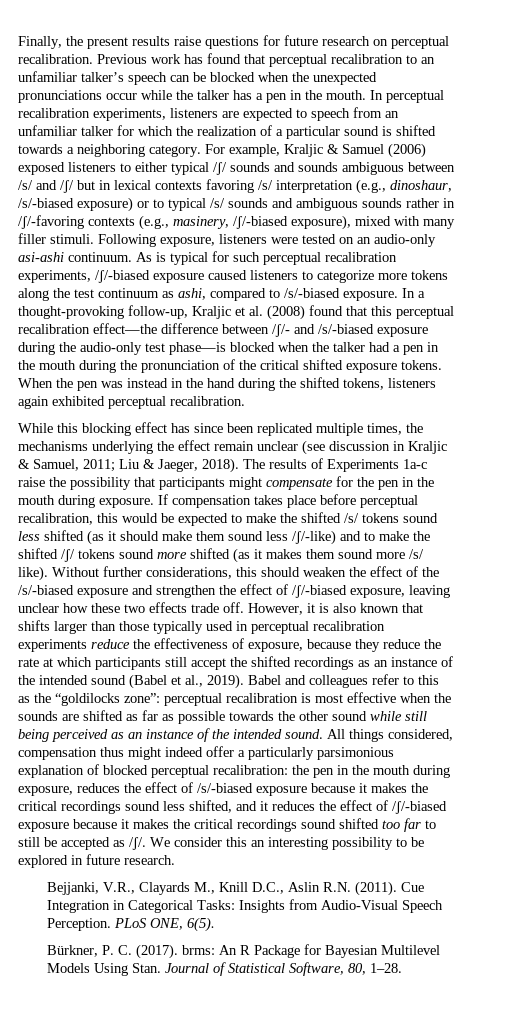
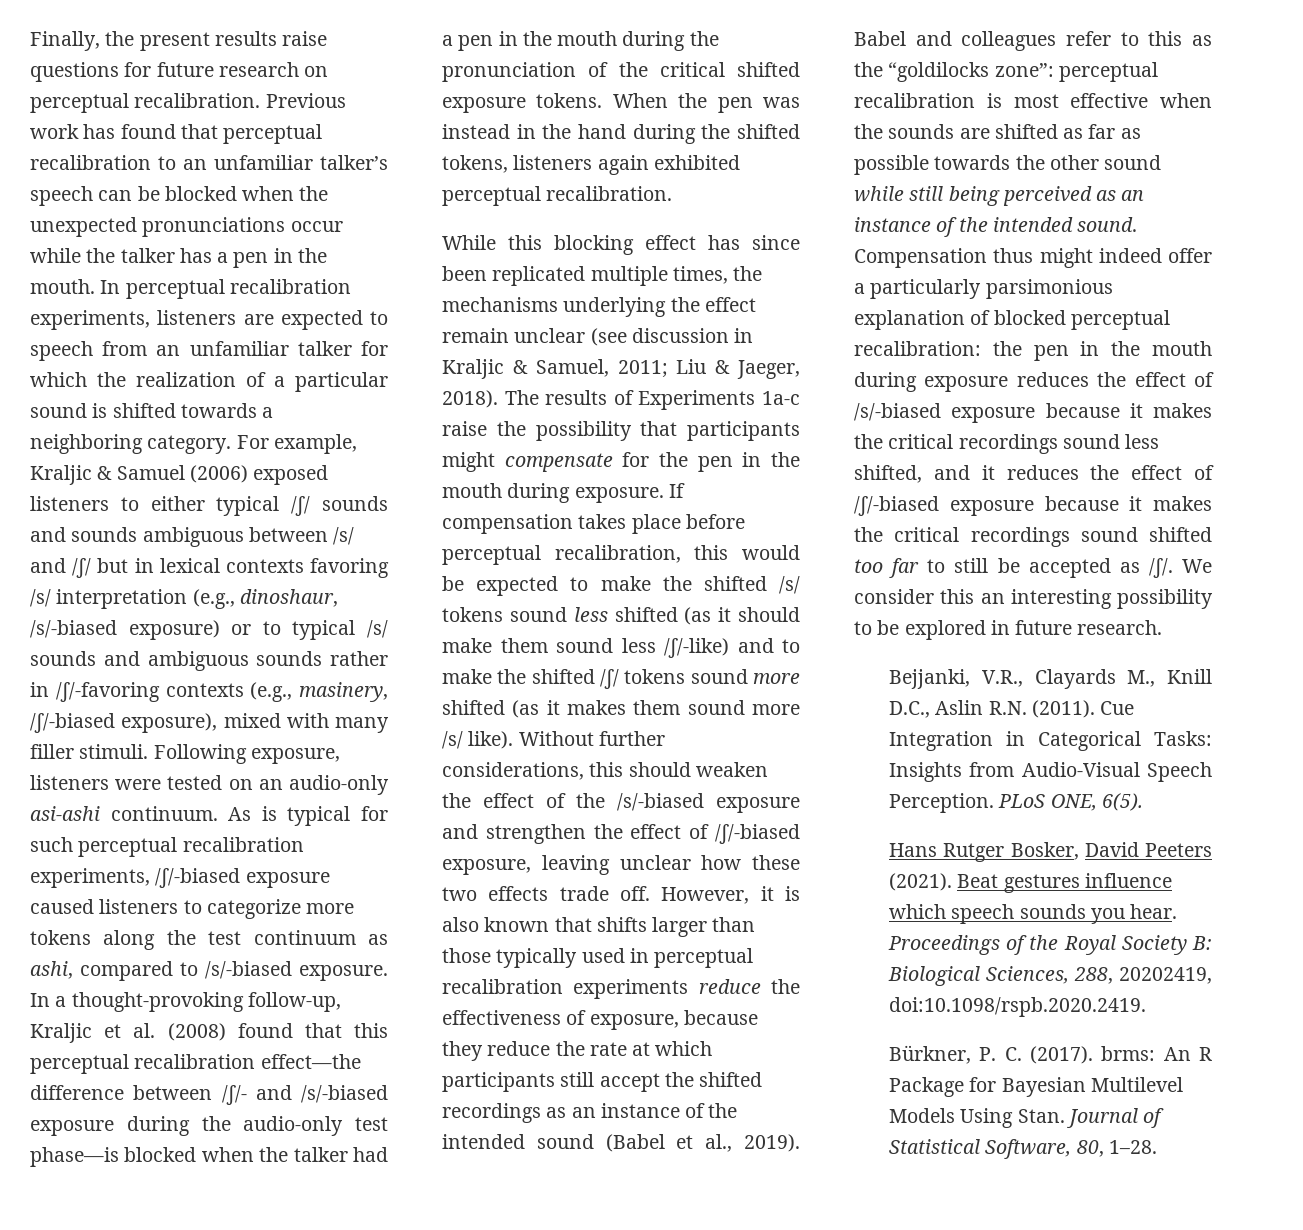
[327,729,453,742] [18,747,97,760] All things considered, compensation -> [854,248,987,268] Compensation
[18,786,73,796] exposure, -> [924,376,1009,392] exposure
(215, 924) none -> [889,842,1212,862] [889,873,1172,893] [889,904,1178,924] [888,935,1212,955] [888,966,1212,986] [889,997,1147,1017] // Hans Rutger Bosker, David Peeters (2021). Beat gestures influence which speech sounds you hear. Proceedings of the Royal Society B: Biological Sciences, 288, 20202419, doi:10.1098/rspb.2020.2419.

